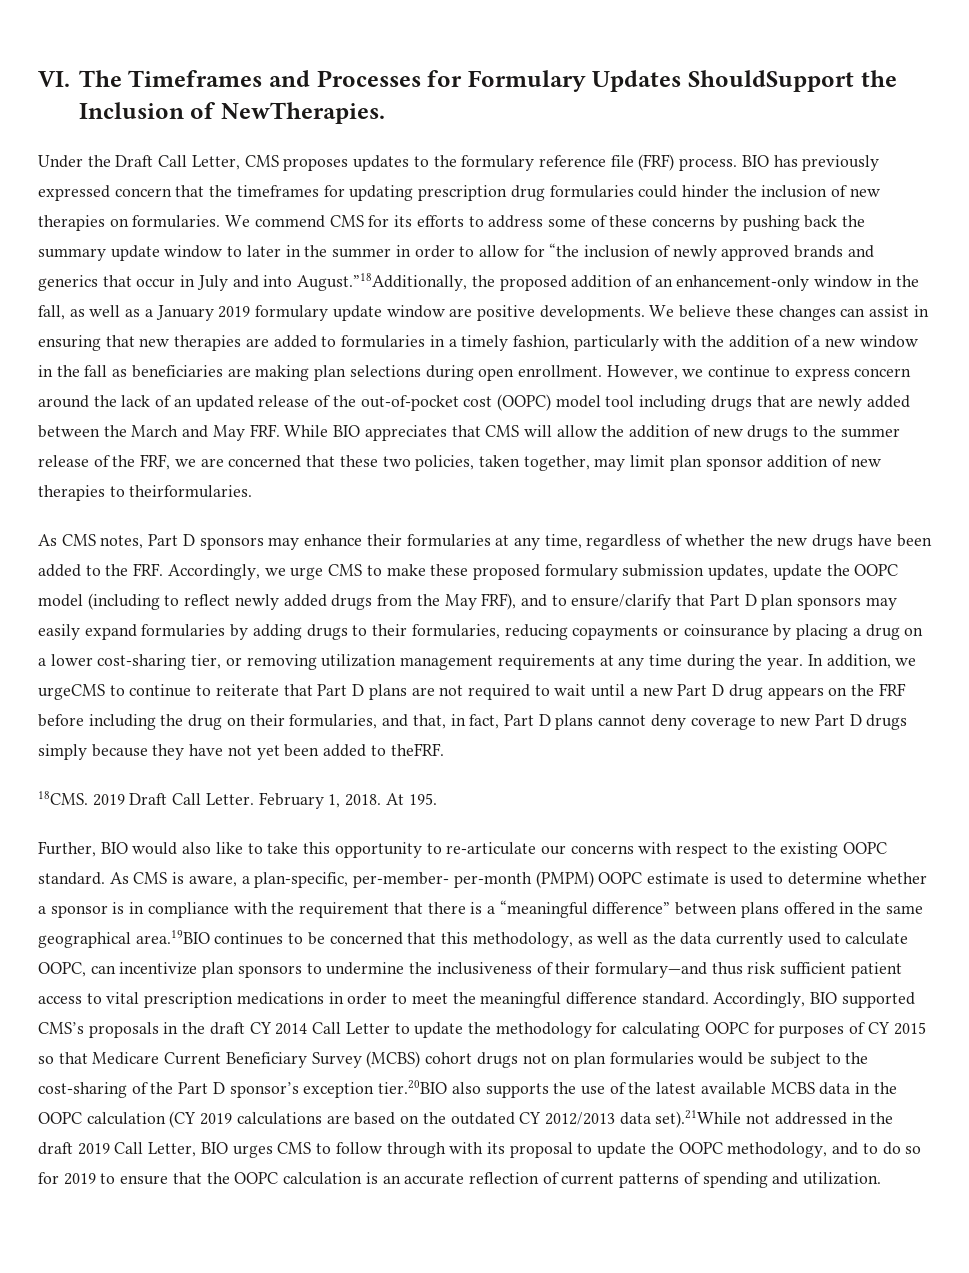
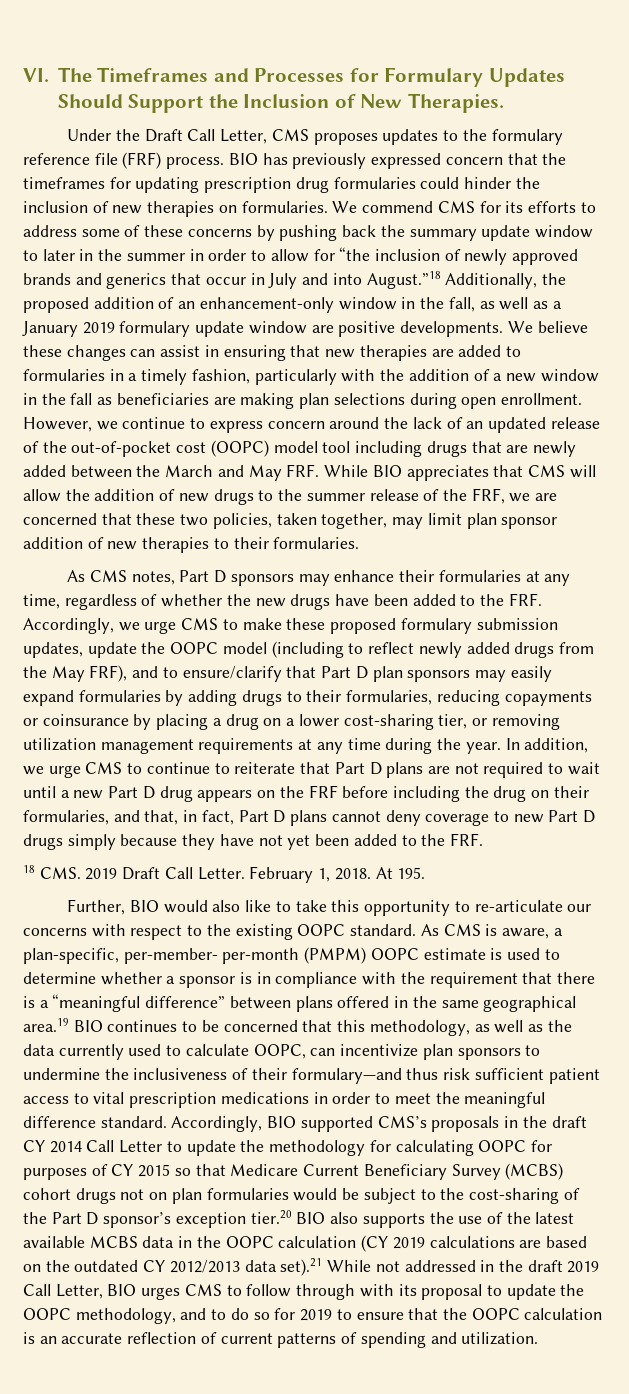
[688,70,855,92] ShouldSupport -> [57,94,204,113] Should Support
[220,102,385,124] NewTherapies. -> [360,93,504,113] New Therapies.
[297,273,468,291] August.”18Additionally, -> [366,271,538,289] August.”18 Additionally,
[129,485,253,498] theirformularies. -> [233,537,360,549] their formularies.
[38,684,105,700] urgeCMS -> [48,762,123,778] urge CMS
[390,743,444,756] [38,791,88,805] theFRF. // 18CMS. -> [421,833,483,846] [23,865,81,879] the FRF. // 18 CMS.
[135,930,210,944] area.19BIO -> [23,1018,103,1032] area.19 BIO
[378,1080,448,1094] tier.20BIO -> [250,1210,326,1224] tier.20 BIO
[655,1110,742,1128] set).21While -> [280,1258,372,1276] set).21 While

